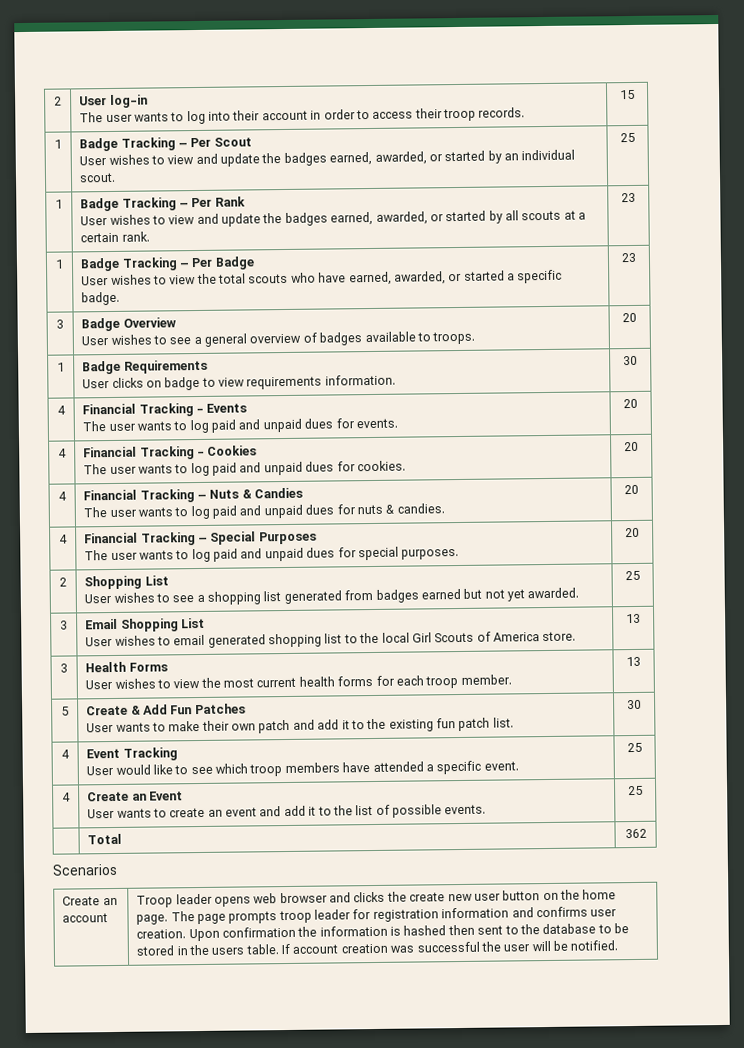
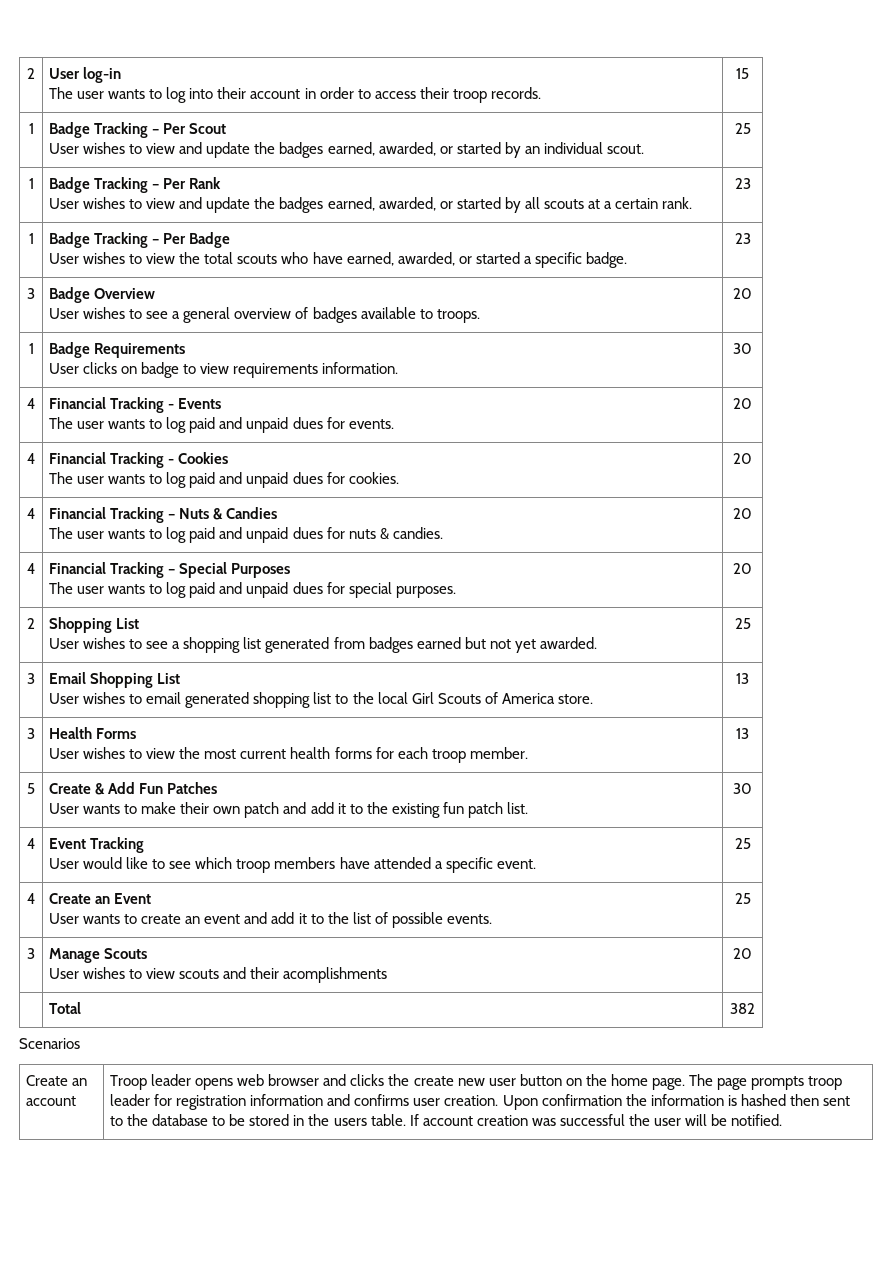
(643, 790) none -> [27,948,35,959] [49,948,148,963] [49,967,388,983] [733,948,752,959] // 3 | Manage Scouts // User wishes to view scouts and their acomplishments | 20
[624,828,647,839] 362 -> [730,1003,755,1014] 382

